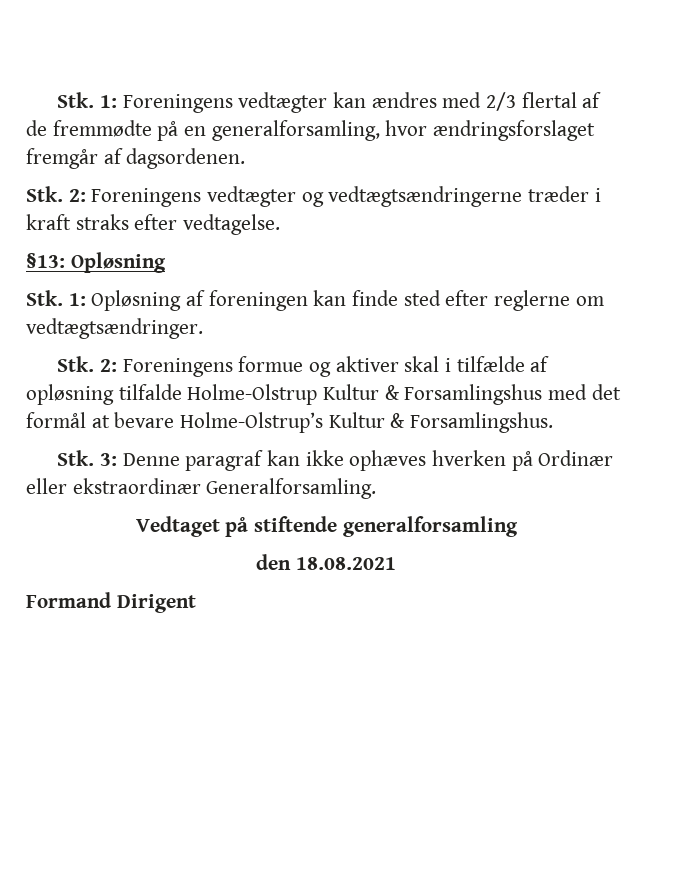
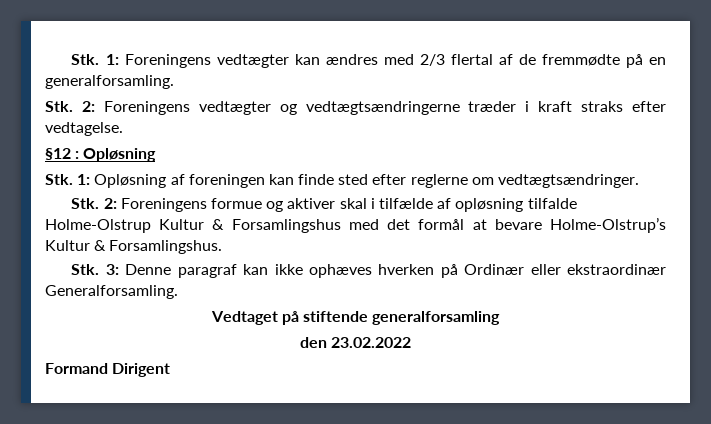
[211,120,596,141] [26,148,246,169] generalforsamling, hvor ændringsforslaget fremgår af dagsordenen. -> [45,75,174,89] generalforsamling.
[26,253,65,268] §13: -> [45,148,80,160] §12 :
[295,557,396,570] 18.08.2021 -> [331,337,412,348] 23.02.2022

